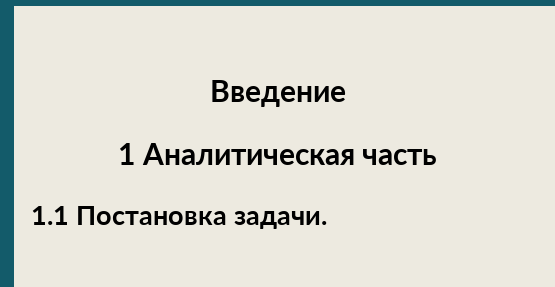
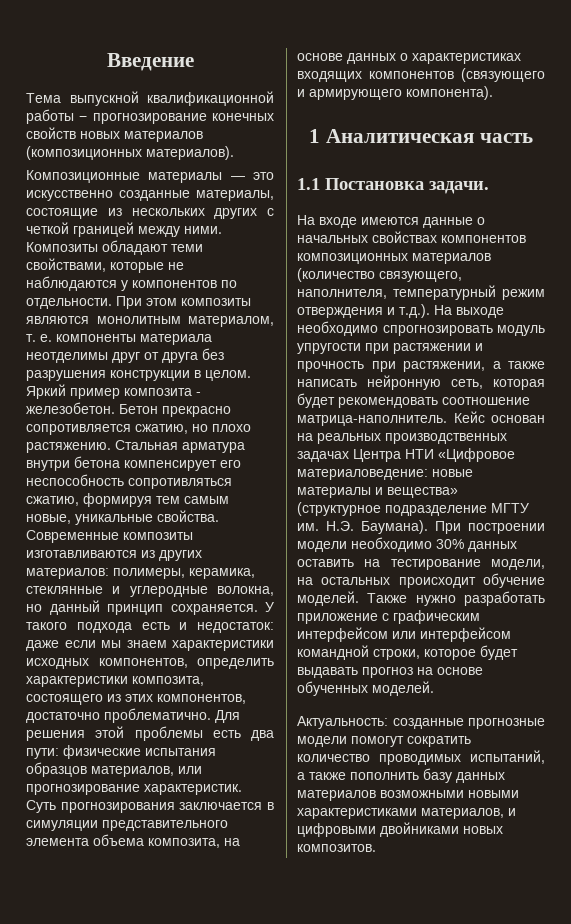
(346, 93) none -> [26,91,274,106] [26,109,274,124] [26,127,203,142] [26,146,234,160] [26,170,274,183] [26,190,274,201] [26,208,274,219] [26,222,222,237] [26,240,203,255] [26,258,184,273] [26,276,237,291] [26,296,251,309] [26,316,274,327] [26,334,212,345] [26,348,224,363] [26,370,251,381] [26,384,201,399] [26,402,231,417] [26,424,251,435] [26,440,245,453] [26,456,241,471] [26,474,232,489] [26,493,229,507] [26,510,219,525] [26,530,193,543] [26,550,202,561] [26,568,255,579] [26,586,274,597] [26,600,274,615] [26,622,274,633] [26,640,274,651] [26,658,274,669] [26,676,204,687] [26,694,246,705] [26,708,240,723] [26,726,274,741] [26,745,216,759] [26,762,202,777] [26,784,242,795] [26,800,274,813] [26,820,228,831] [26,834,240,848] [297,53,521,64] [297,68,545,82] [297,86,493,100] // Тема выпускной квалификационной работы − прогнозирование конечных свойств новых материалов (композиционных материалов). // Композиционные материалы — это искусственно созданные материалы, состоящие из нескольких других с четкой границей между ними. Композиты обладают теми свойствами, которые не наблюдаются у компонентов по отдельности. При этом композиты являются монолитным материалом, т. е. компоненты материала неотделимы друг от друга без разрушения конструкции в целом. Яркий пример композита - железобетон. Бетон прекрасно сопротивляется сжатию, но плохо растяжению. Стальная арматура внутри бетона компенсирует его неспособность сопротивляться сжатию, формируя тем самым новые, уникальные свойства. Современные композиты изготавливаются из других материалов: полимеры, керамика, стеклянные и углеродные волокна, но данный принцип сохраняется. У такого подхода есть и недостаток: даже если мы знаем характеристики исходных компонентов, определить характеристики композита, состоящего из этих компонентов, достаточно проблематично. Для решения этой проблемы есть два пути: физические испытания образцов материалов, или прогнозирование характеристик. Суть прогнозирования заключается в симуляции представительного элемента объема композита, на основе данных о характеристиках входящих компонентов (связующего и армирующего компонента).
(328, 220) none -> [297,215,485,228] [297,231,526,243] [297,253,491,264] [297,268,462,282] [297,285,545,300] [297,304,504,318] [297,321,545,336] [297,343,483,354] [297,361,545,372] [297,375,545,390] [297,393,530,408] [297,411,545,426] [297,433,507,444] [297,448,515,462] [297,469,473,480] [297,487,458,498] [297,502,529,516] [297,520,545,534] [297,537,517,552] [297,559,545,570] [297,573,545,588] [297,591,545,606] [297,610,480,624] [297,627,511,642] [297,645,518,660] [297,667,483,678] [297,681,434,696] [297,716,545,729] [297,736,471,747] [297,750,545,765] [297,768,505,783] [297,790,519,801] [297,808,516,819] [297,822,503,837] [297,844,376,852] // На входе имеются данные о начальных свойствах компонентов композиционных материалов (количество связующего, наполнителя, температурный режим отверждения и т.д.). На выходе необходимо спрогнозировать модуль упругости при растяжении и прочность при растяжении, а также написать нейронную сеть, которая будет рекомендовать соотношение матрица-наполнитель. Кейс основан на реальных производственных задачах Центра НТИ «Цифровое материаловедение: новые материалы и вещества» (структурное подразделение МГТУ им. Н.Э. Баумана). При построении модели необходимо 30% данных оставить на тестирование модели, на остальных происходит обучение моделей. Также нужно разработать приложение с графическим интерфейсом или интерфейсом командной строки, которое будет выдавать прогноз на основе обученных моделей. // Актуальность: созданные прогнозные модели помогут сократить количество проводимых испытаний, а также пополнить базу данных материалов возможными новыми характеристиками материалов, и цифровыми двойниками новых композитов.

